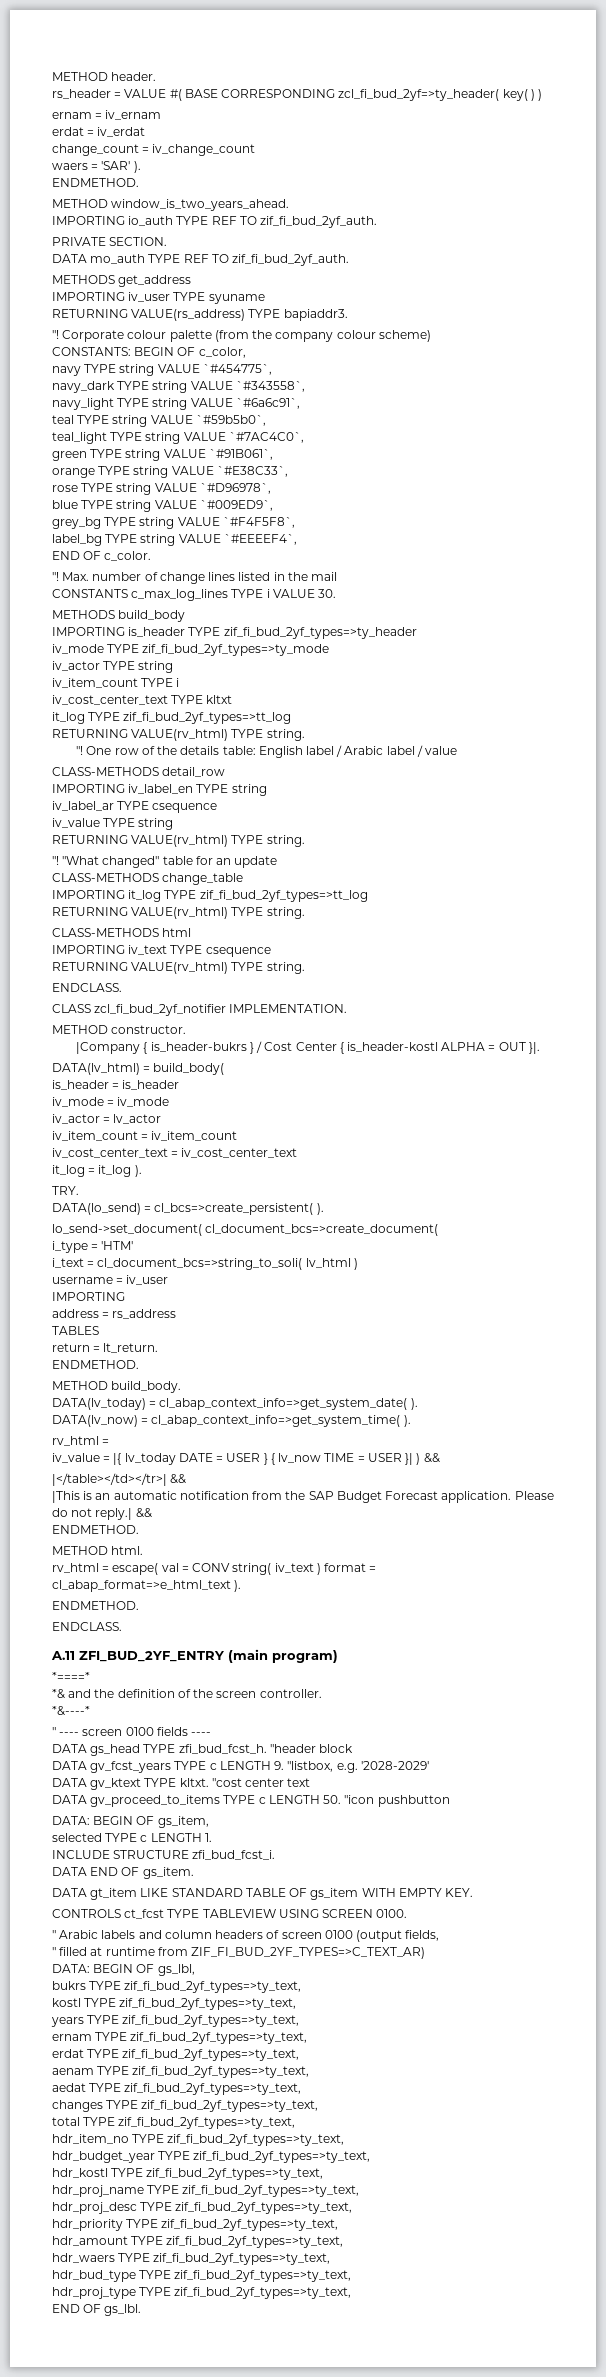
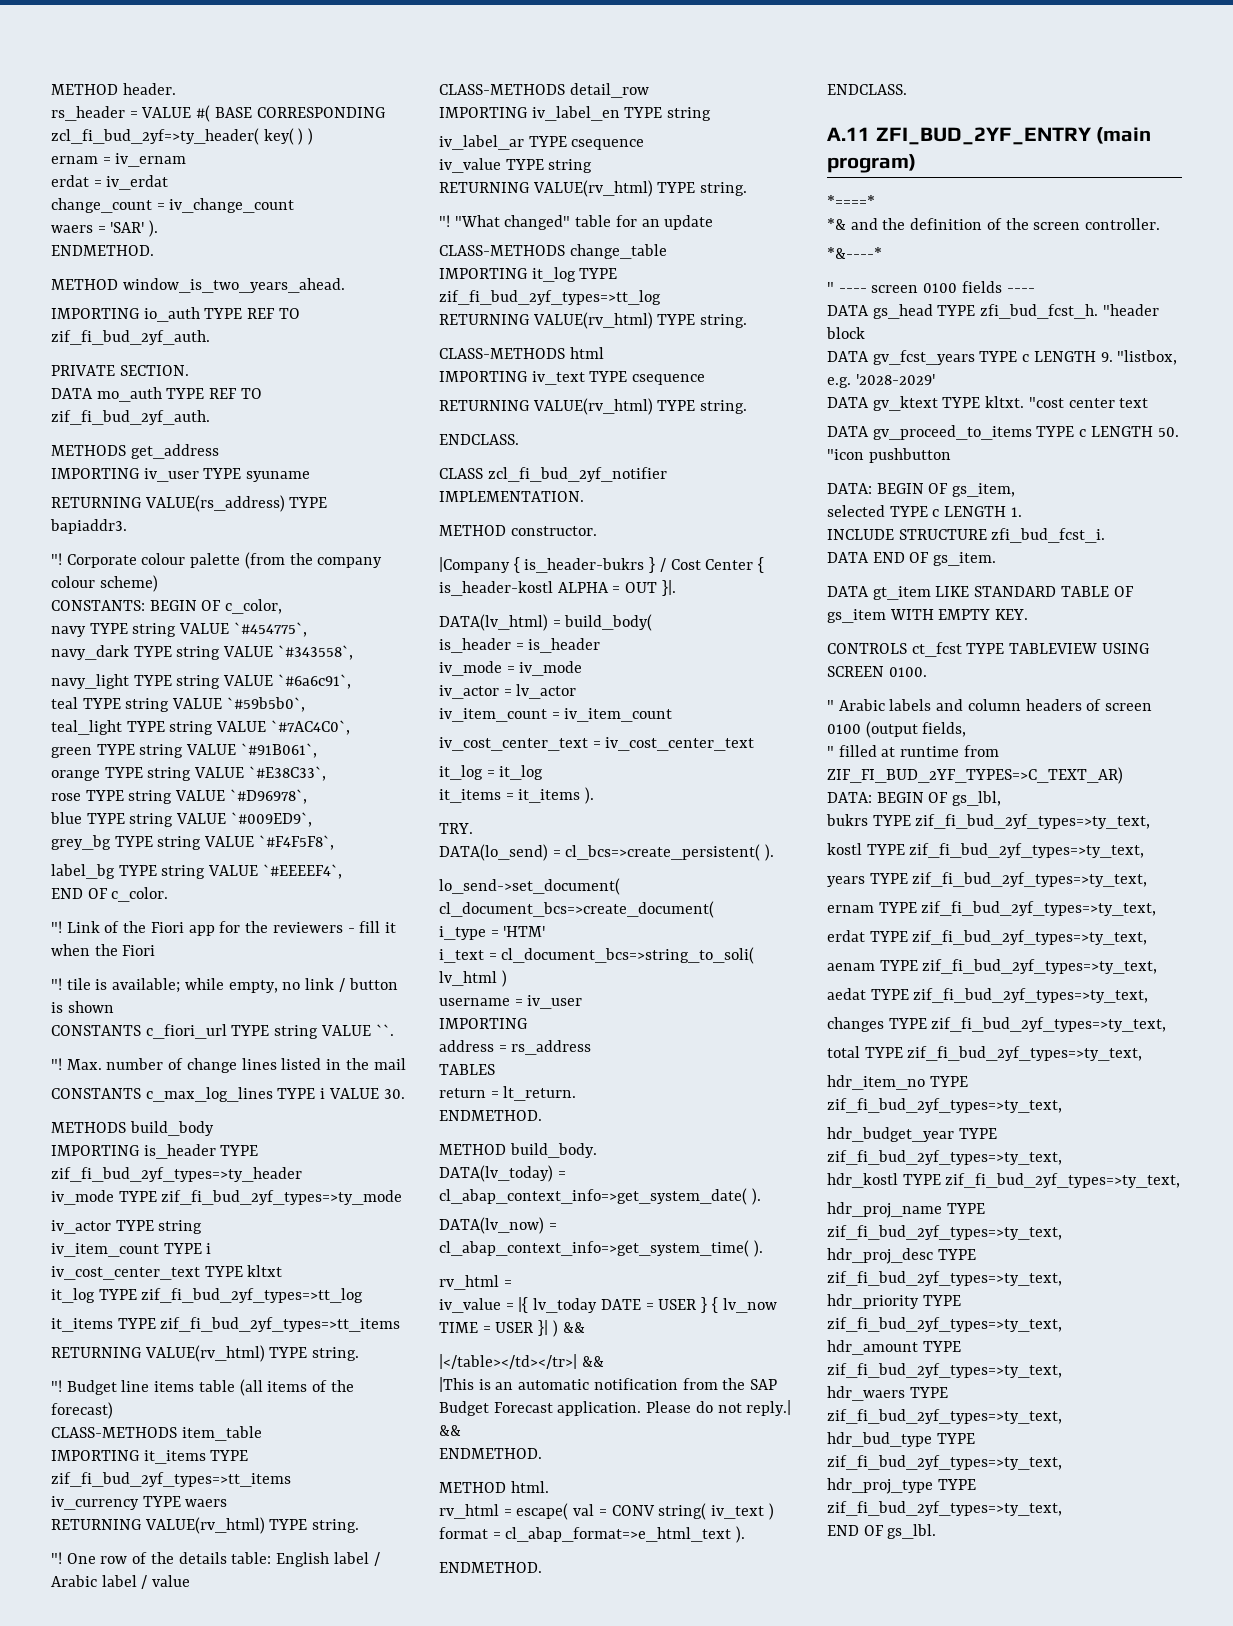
(152, 556) none -> [51,921,396,936] [51,944,156,956] [51,978,398,993] [51,1001,114,1013] [51,1024,394,1039] // "! Link of the Fiori app for the reviewers - fill it when the Fiori // "! tile is available; while empty, no link / button is shown // CONSTANTS c_fiori_url TYPE string VALUE ``.
(292, 718) none -> [51,1317,401,1332] [51,1345,360,1362] [51,1379,354,1396] [51,1402,113,1419] [51,1426,262,1441] [51,1450,249,1464] [51,1472,291,1487] [51,1496,228,1510] // it_items TYPE zif_fi_bud_2yf_types=>tt_items // RETURNING VALUE(rv_html) TYPE string. // "! Budget line items table (all items of the forecast) // CLASS-METHODS item_table // IMPORTING it_items TYPE zif_fi_bud_2yf_types=>tt_items // iv_currency TYPE waers
(132, 1171) none -> [439,789,581,803] // it_items = it_items

